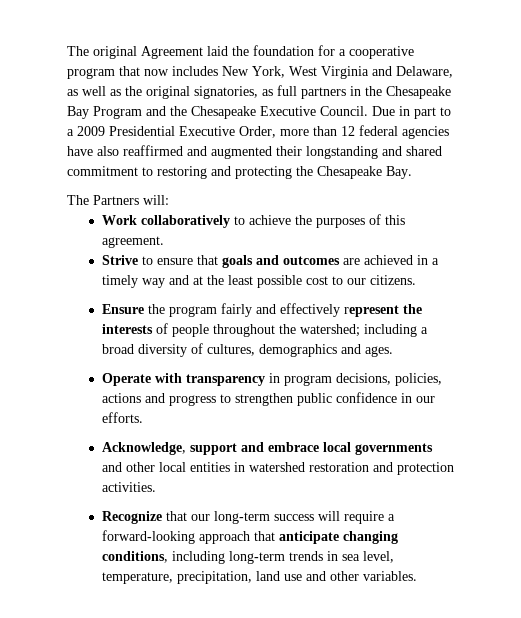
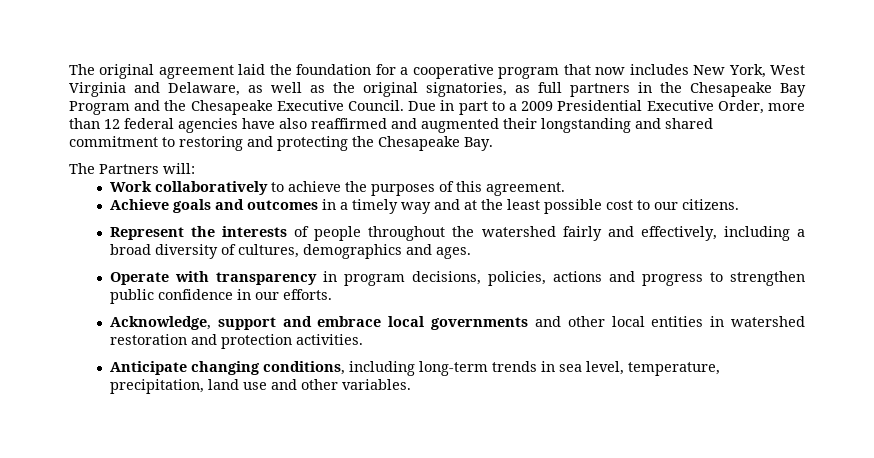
[141,46,203,59] Agreement -> [158,65,234,79] agreement
[101,255,218,265] Strive to ensure that -> [109,199,169,210] Achieve
[342,255,413,265] are achieved -> (318, 205) none
[101,303,399,317] Ensure the program fairly and effectively represent -> [109,227,184,240] Represent
[299,324,360,337] watershed; -> [481,226,717,241] watershed fairly and effectively,
[101,511,395,524] [101,530,339,544] Recognize that our long-term success will require a forward-looking approach that anticipate -> [109,361,187,375] Anticipate

